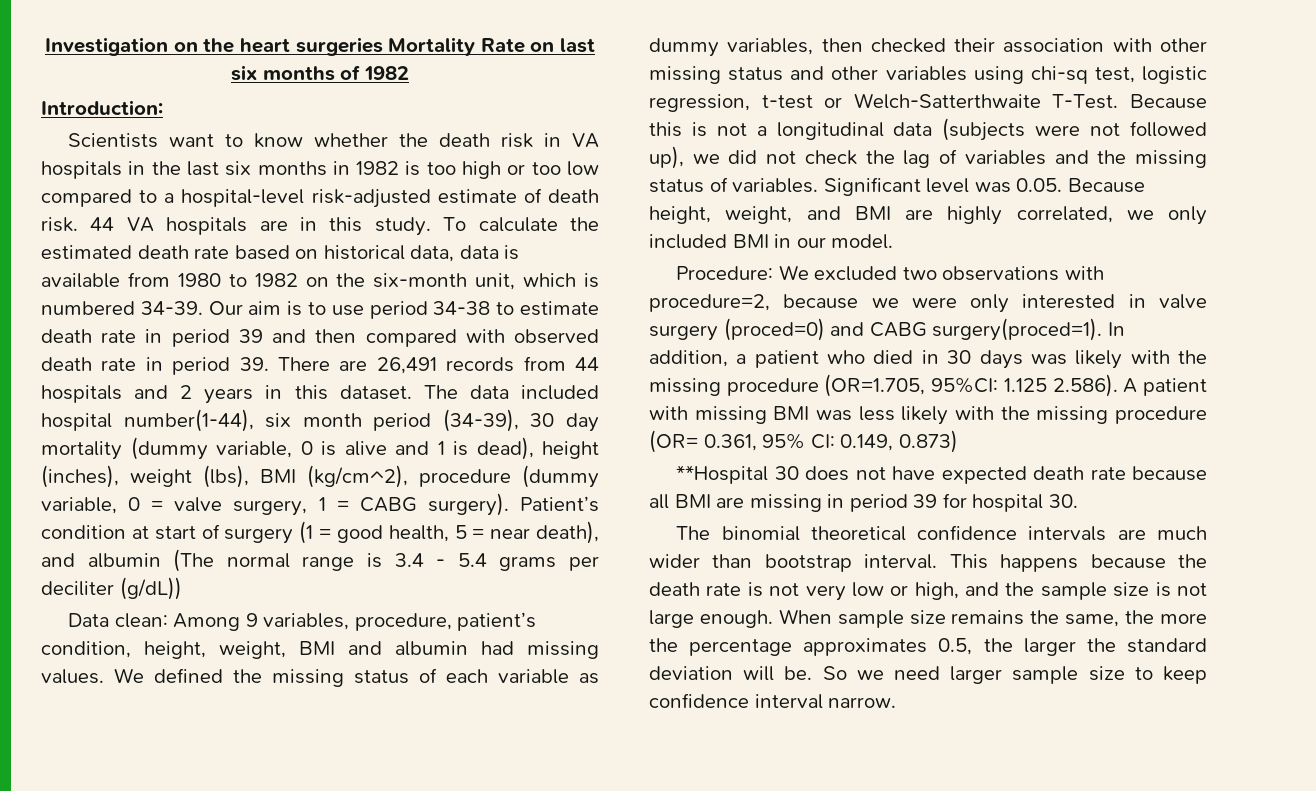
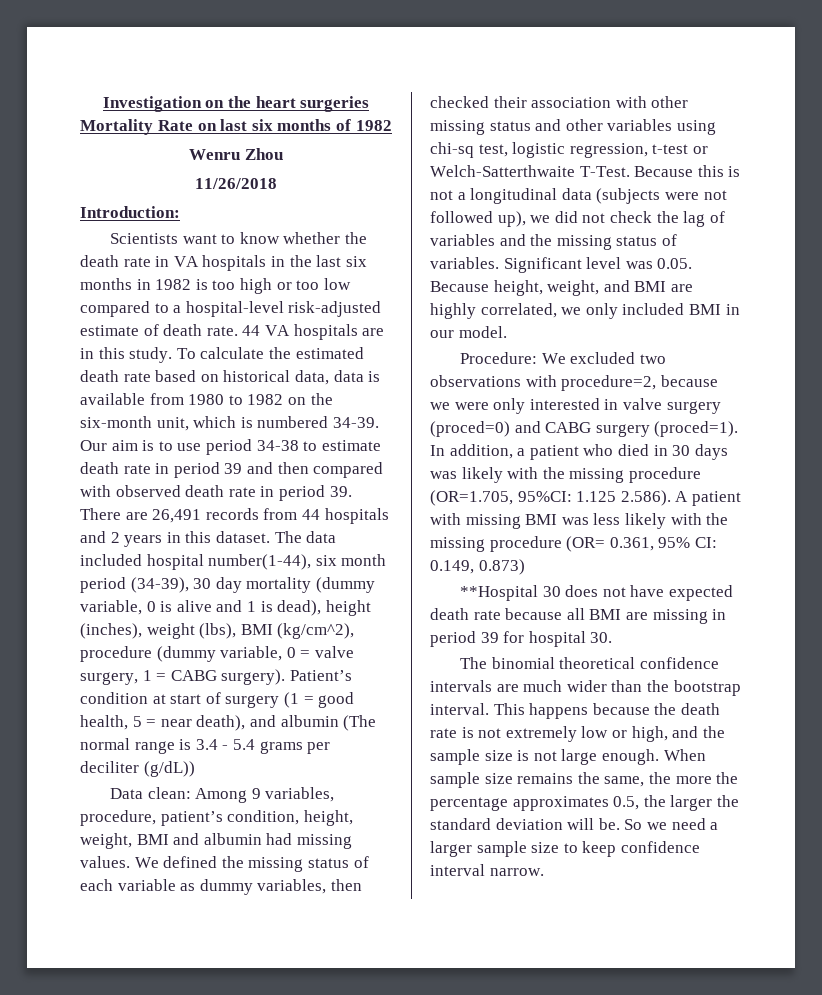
(409, 73) none -> [189,148,283,160] [195,178,277,189] // Wenru Zhou // 11/26/2018
[501,133,534,148] risk -> [123,257,151,267] rate
[41,217,78,232] risk. -> [206,326,238,336] rate.
[932,318,1103,341] surgery(proced=1). -> [595,421,739,437] surgery (proced=1).
(753, 561) none -> [646,680,669,692] the
[805,585,846,601] very -> [505,726,577,742] extremely
(940, 673) none -> [710,822,719,830] a

